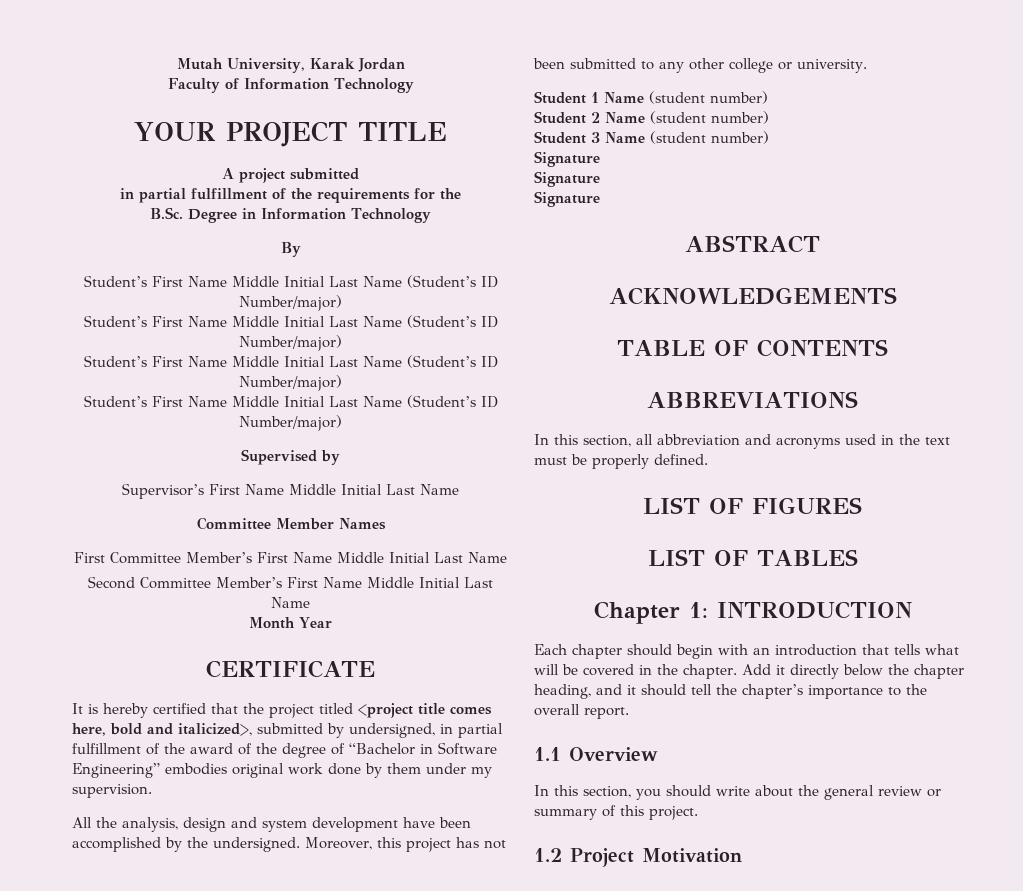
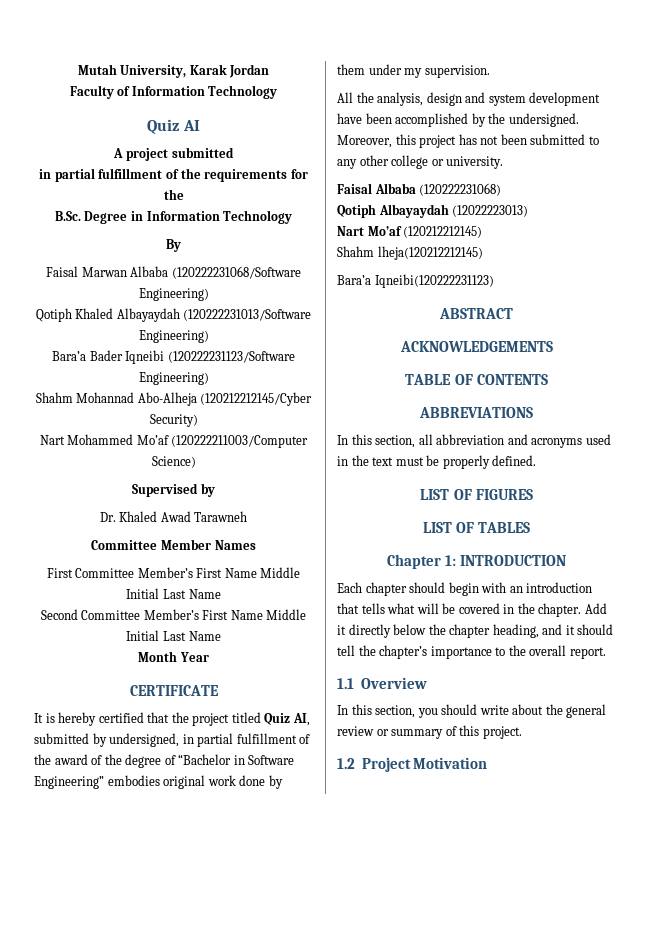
[134,121,447,147] YOUR PROJECT TITLE -> [147,119,200,134] Quiz AI
[83,275,498,288] [239,295,342,311] [83,315,498,328] [239,335,342,351] [83,355,498,368] [239,375,342,391] [83,395,498,408] [239,415,342,431] [241,449,340,465] [122,483,459,499] Student’s First Name Middle Initial Last Name (Student’s ID Number/major) // Student’s First Name Middle Initial Last Name (Student’s ID Number/major) // Student’s First Name Middle Initial Last Name (Student’s ID Number/major) // Student’s First Name Middle Initial Last Name (Student’s ID Number/major) // Supervised by // Supervisor’s First Name Middle Initial Last Name -> [46,266,301,279] [138,288,209,301] [35,308,312,322] [138,330,209,343] [52,350,295,364] [138,372,209,385] [35,392,313,406] [149,414,198,427] [39,434,309,448] [151,456,196,468] [132,483,215,497] [99,511,248,522] Faisal Marwan Albaba (120222231068/Software Engineering) // Qotiph Khaled Albayaydah (120222231013/Software Engineering) // Bara’a Bader Iqneibi (120222231123/Software Engineering) // Shahm Mohannad Abo-Alheja (120212212145/Cyber Security) // Nart Mohammed Mo’af (120222211003/Computer Science) // Supervised by // Dr. Khaled Awad Tarawneh
[358,703,492,718] [72,723,252,736] <project title comes here, bold and italicized>, -> [264,713,310,726] Quiz AI,
[534,91,768,104] [534,111,769,124] [534,131,769,144] [534,151,600,167] [534,171,600,187] [534,191,600,207] Student 1 Name (student number) // Student 2 Name (student number) // Student 3 Name (student number) // Signature // Signature // Signature -> [337,183,502,196] [337,204,529,218] [337,226,483,238] [337,246,483,260] [337,274,494,288] Faisal Albaba (120222231068) // Qotiph Albayaydah (12022223013) // Nart Mo’af (120212212145) // Shahm lheja(120212212145) // Bara’a Iqneibi(120222231123)

